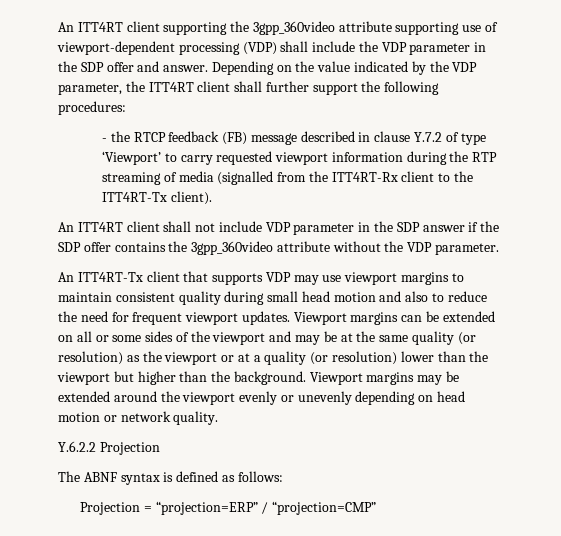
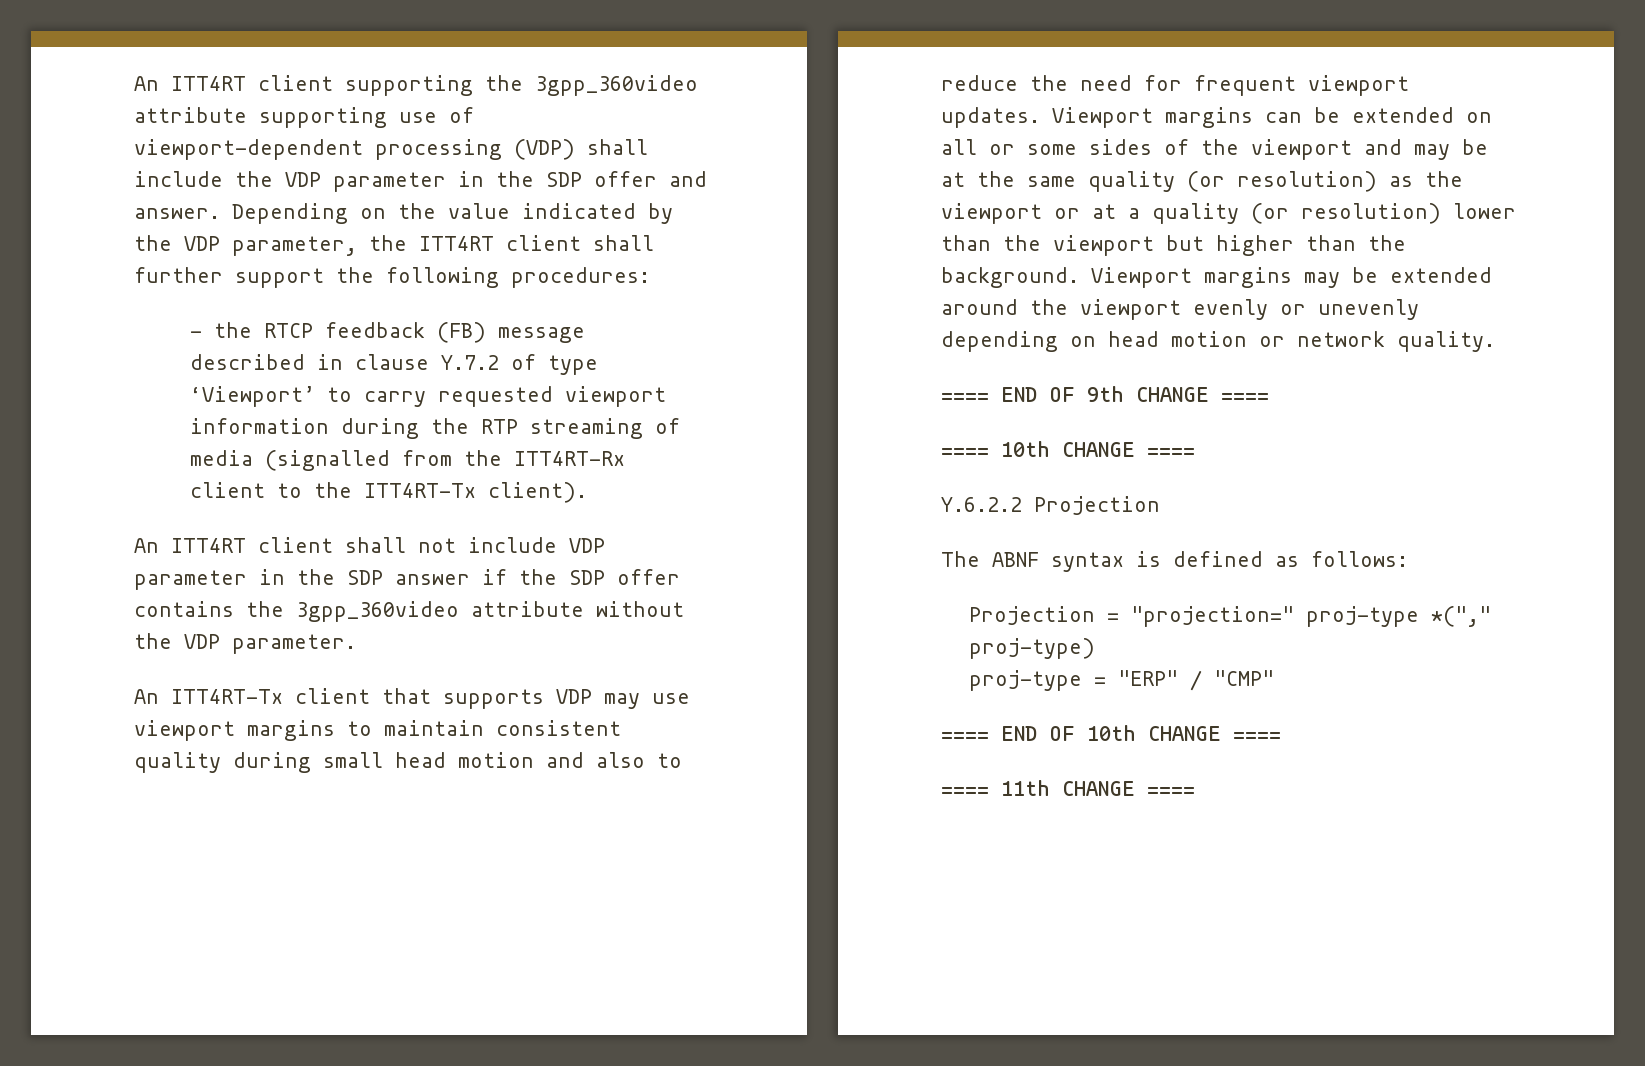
(219, 418) none -> [941,386,1269,402] [941,441,1195,457] // ==== END OF 9th CHANGE ==== // ==== 10th CHANGE ====
[155,501,377,515] “projection=ERP” / “projection=CMP” -> [1130,606,1491,627] [968,638,1095,659] [968,670,1274,691] [941,725,1281,741] [941,780,1195,796] "projection=" proj-type *("," proj-type) // proj-type = "ERP" / "CMP" // ==== END OF 10th CHANGE ==== // ==== 11th CHANGE ====

